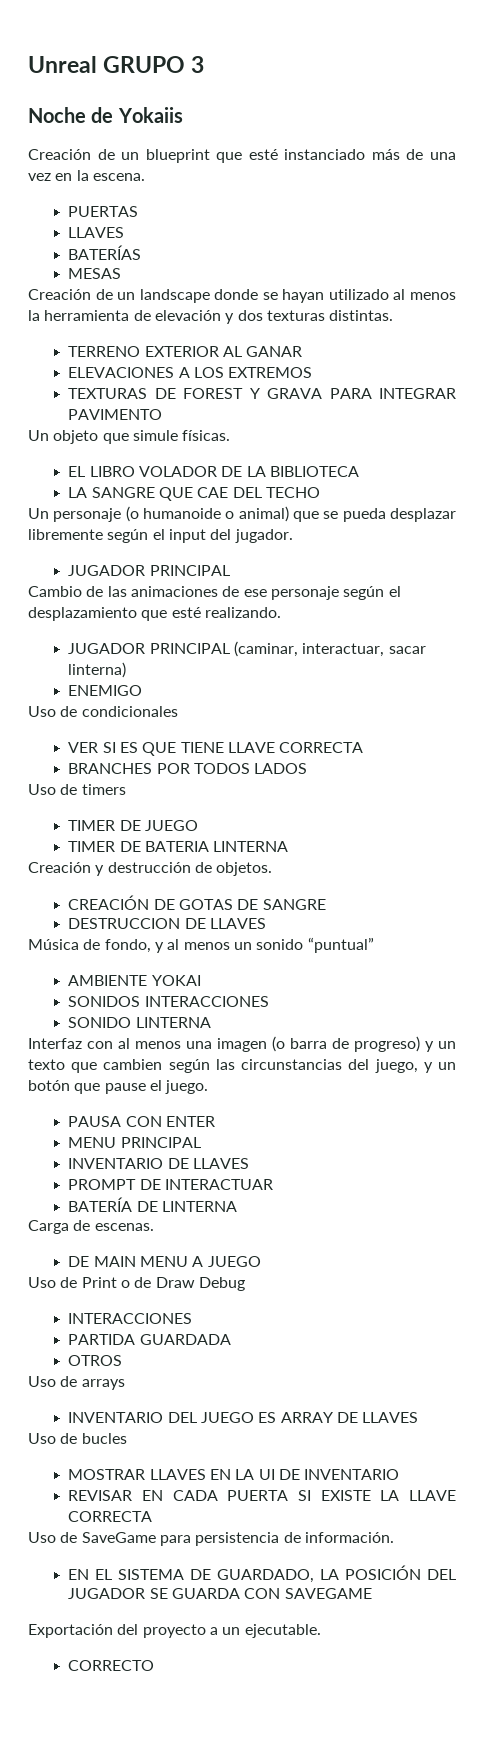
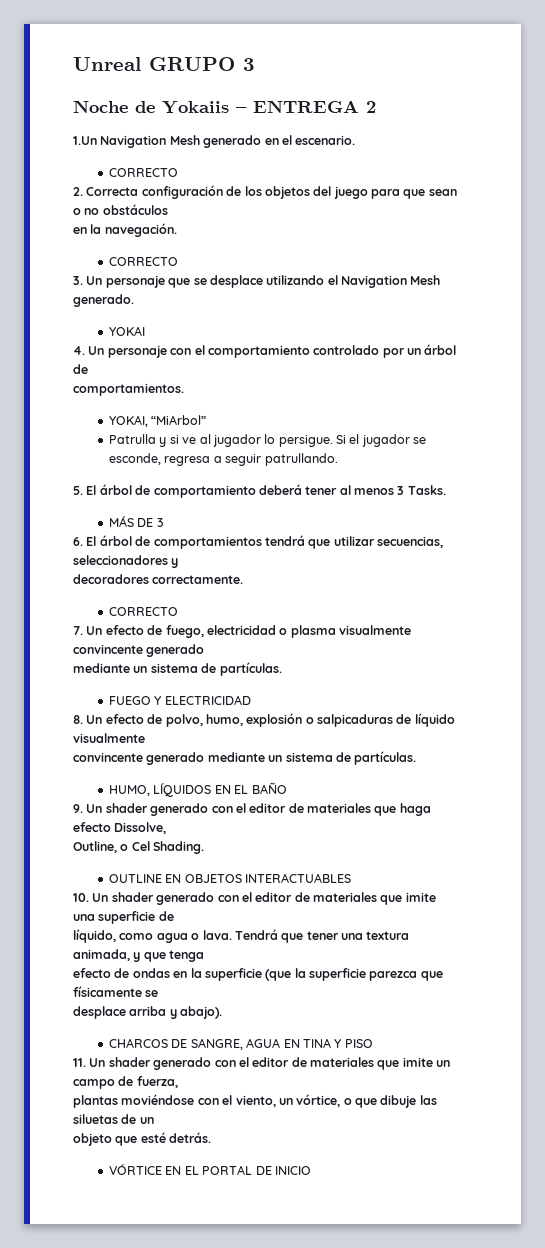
[28,149,456,163] [28,170,145,181] [68,206,139,217] [68,227,125,238] [68,245,142,260] [68,268,122,279] [28,289,456,303] [28,310,394,324] [68,346,303,357] [68,367,313,378] [68,388,456,399] [68,409,163,420] [28,430,231,444] [68,466,360,477] [68,487,321,501] [28,506,456,522] [28,529,293,543] [68,565,230,576] [28,586,401,600] [28,607,281,621] [68,641,426,657] [68,662,127,678] [68,685,143,696] [28,706,178,717] [68,742,364,756] [68,763,308,774] [28,784,126,795] [68,820,199,831] [68,841,289,852] [28,862,273,876] [68,895,326,910] [68,918,267,929] [28,937,374,953] [68,975,201,986] [68,996,269,1007] [68,1017,211,1028] [28,1036,456,1052] [28,1059,457,1073] [28,1080,209,1094] [68,1116,216,1127] [68,1137,201,1148] [68,1158,250,1169] [68,1179,274,1190] [68,1197,238,1212] [28,1220,154,1234] [68,1256,261,1267] [28,1277,245,1291] [68,1313,193,1324] [68,1334,231,1345] [68,1355,123,1366] [28,1376,125,1390] [68,1412,419,1423] [28,1433,127,1444] [68,1469,400,1480] [68,1490,457,1501] [68,1511,153,1522] [28,1532,394,1546] [68,1565,456,1583] [68,1588,372,1599] [28,1624,321,1638] [68,1660,155,1671] // Creación de un blueprint que esté instanciado más de una vez en la escena. // PUERTAS // LLAVES // BATERÍAS // MESAS // Creación de un landscape donde se hayan utilizado al menos la herramienta de elevación y dos texturas distintas. // TERRENO EXTERIOR AL GANAR // ELEVACIONES A LOS EXTREMOS // TEXTURAS DE FOREST Y GRAVA PARA INTEGRAR PAVIMENTO // Un objeto que simule físicas. // EL LIBRO VOLADOR DE LA BIBLIOTECA // LA SANGRE QUE CAE DEL TECHO // Un personaje (o humanoide o animal) que se pueda desplazar libremente según el input del jugador. // JUGADOR PRINCIPAL // Cambio de las animaciones de ese personaje según el desplazamiento que esté realizando. // JUGADOR PRINCIPAL (caminar, interactuar, sacar linterna) // ENEMIGO // Uso de condicionales // VER SI ES QUE TIENE LLAVE CORRECTA // BRANCHES POR TODOS LADOS // Uso de timers // TIMER DE JUEGO // TIMER DE BATERIA LINTERNA // Creación y destrucción de objetos. // CREACIÓN DE GOTAS DE SANGRE // DESTRUCCION DE LLAVES // Música de fondo, y al menos un sonido “puntual” // AMBIENTE YOKAI // SONIDOS INTERACCIONES // SONIDO LINTERNA // Interfaz con al menos una imagen (o barra de progreso) y un texto que cambien según las circunstancias del juego, y un botón que pause el juego. // PAUSA CON ENTER // MENU PRINCIPAL // INVENTARIO DE LLAVES // PROMPT DE INTERACTUAR // BATERÍA DE LINTERNA // Carga de escenas. // DE MAIN MENU A JUEGO // Uso de Print o de Draw Debug // INTERACCIONES // PARTIDA GUARDADA // OTROS // Uso de arrays // INVENTARIO DEL JUEGO ES ARRAY DE LLAVES // Uso de bucles // MOSTRAR LLAVES EN LA UI DE INVENTARIO // REVISAR EN CADA PUERTA SI EXISTE LA LLAVE CORRECTA // Uso de SaveGame para persistencia de información. // EN EL SISTEMA DE GUARDADO, LA POSICIÓN DEL JUGADOR SE GUARDA CON SAVEGAME // Exportación del proyecto a un ejecutable. // CORRECTO -> [236,100,376,113] [73,135,356,148] [109,168,179,177] [73,185,457,199] [73,204,168,215] [73,223,177,237] [109,257,179,266] [73,275,441,288] [73,294,134,307] [109,326,146,336] [73,344,457,358] [73,364,88,374] [73,383,184,396] [109,415,207,427] [109,434,427,447] [109,453,338,466] [73,484,446,498] [109,516,164,527] [73,535,443,549] [73,555,179,568] [73,574,244,584] [109,607,179,616] [73,625,411,638] [73,644,205,657] [73,662,282,676] [109,695,251,705] [73,713,455,727] [73,733,145,743] [73,751,417,765] [109,782,287,797] [73,803,431,816] [73,822,167,834] [73,841,205,854] [109,873,352,883] [73,892,436,905] [73,911,174,924] [73,929,410,943] [73,949,205,962] [73,968,443,981] [73,986,159,997] [73,1006,223,1019] [109,1038,373,1050] [73,1057,451,1070] [73,1076,178,1089] [73,1094,437,1108] [73,1114,154,1124] [73,1132,212,1146] [109,1164,311,1175] – ENTREGA 2 // 1.Un Navigation Mesh generado en el escenario. // CORRECTO // 2. Correcta configuración de los objetos del juego para que sean o no obstáculos // en la navegación. // CORRECTO // 3. Un personaje que se desplace utilizando el Navigation Mesh generado. // YOKAI // 4. Un personaje con el comportamiento controlado por un árbol de // comportamientos. // YOKAI, “MiArbol” // Patrulla y si ve al jugador lo persigue. Si el jugador se esconde, regresa a seguir patrullando. // 5. El árbol de comportamiento deberá tener al menos 3 Tasks. // MÁS DE 3 // 6. El árbol de comportamientos tendrá que utilizar secuencias, seleccionadores y // decoradores correctamente. // CORRECTO // 7. Un efecto de fuego, electricidad o plasma visualmente convincente generado // mediante un sistema de partículas. // FUEGO Y ELECTRICIDAD // 8. Un efecto de polvo, humo, explosión o salpicaduras de líquido visualmente // convincente generado mediante un sistema de partículas. // HUMO, LÍQUIDOS EN EL BAÑO // 9. Un shader generado con el editor de materiales que haga efecto Dissolve, // Outline, o Cel Shading. // OUTLINE EN OBJETOS INTERACTUABLES // 10. Un shader generado con el editor de materiales que imite una superficie de // líquido, como agua o lava. Tendrá que tener una textura animada, y que tenga // efecto de ondas en la superficie (que la superficie parezca que físicamente se // desplace arriba y abajo). // CHARCOS DE SANGRE, AGUA EN TINA Y PISO // 11. Un shader generado con el editor de materiales que imite un campo de fuerza, // plantas moviéndose con el viento, un vórtice, o que dibuje las siluetas de un // objeto que esté detrás. // VÓRTICE EN EL PORTAL DE INICIO

